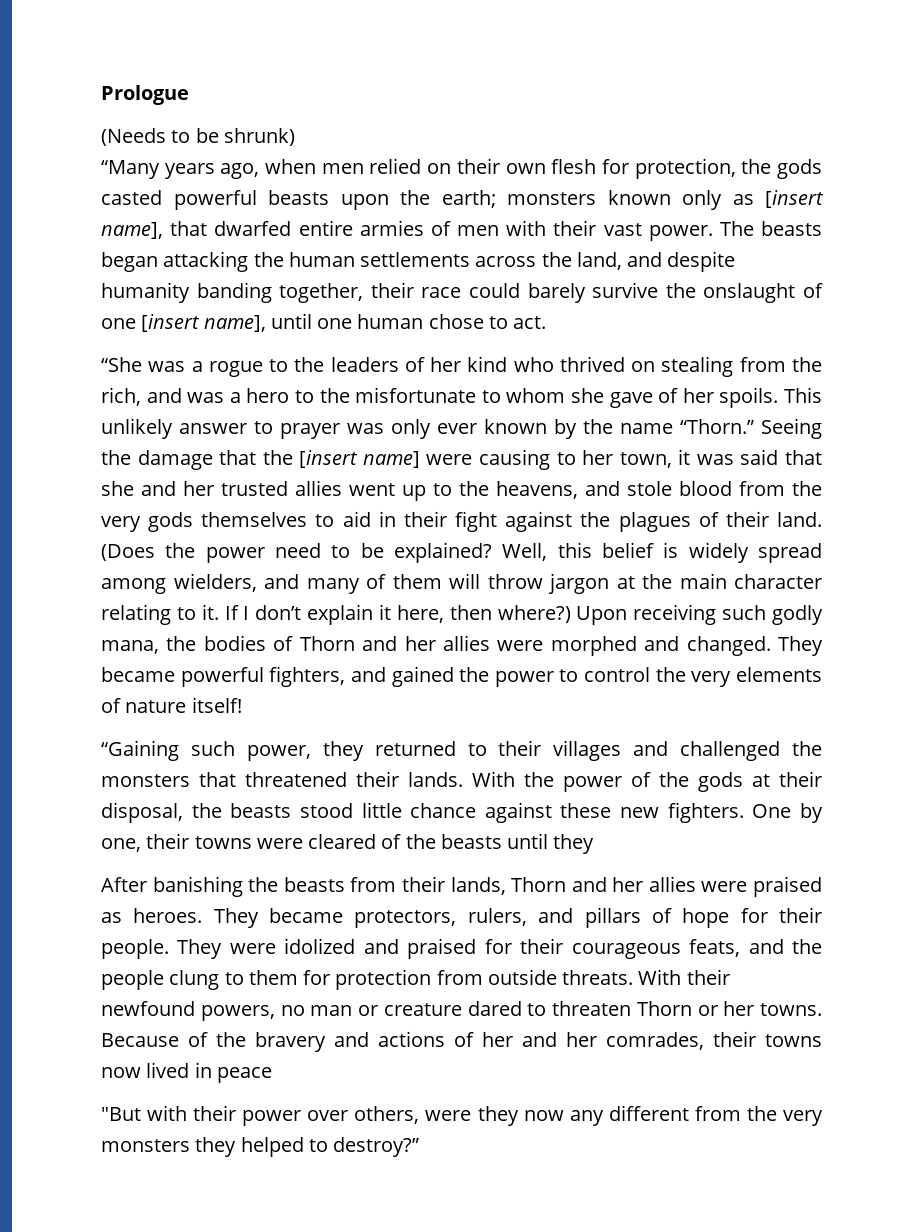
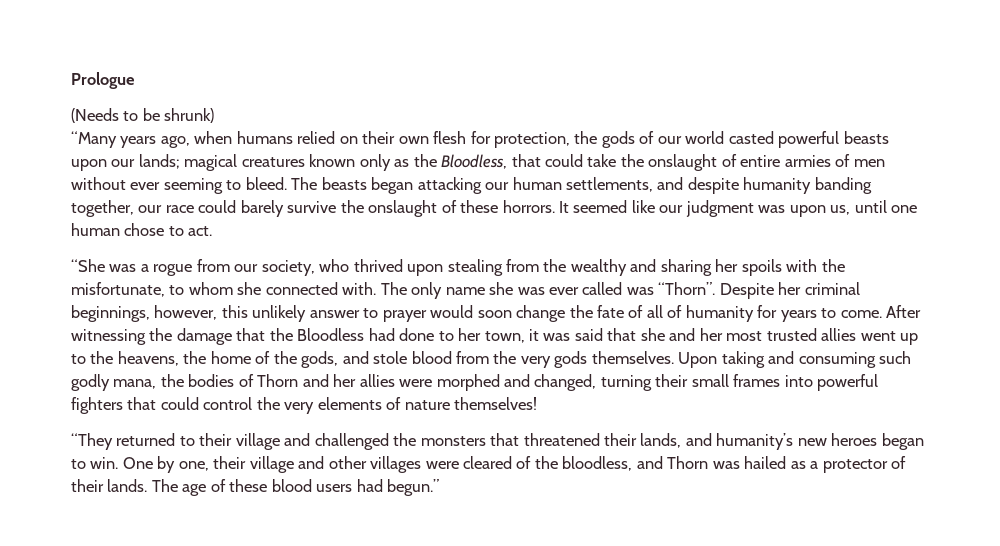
[321,163,364,174] men -> [236,131,293,144] humans
(822, 169) none -> [639,131,725,144] of our world
[400,190,824,210] [101,220,822,241] [101,251,622,272] the earth; monsters known only as [insert name], that dwarfed entire armies of men with their vast power. The beasts began attacking the human settlements across the land, -> [111,154,885,171] [71,177,654,194] our lands; magical creatures known only as the Bloodless, that could take the onslaught of entire armies of men without ever seeming to bleed. The beasts began attacking our human settlements,
[370,282,414,298] their -> [138,205,163,213] our
[101,314,266,332] one [insert name], -> [460,200,851,217] these horrors. It seemed like our judgment was upon us,
[269,356,508,372] to the leaders of her kind -> [196,259,315,276] from our society,
[631,361,656,372] on -> [407,264,444,276] upon
[101,387,823,408] [101,418,822,439] [101,449,550,470] rich, and was a hero to the misfortunate to whom she gave of her spoils. This unlikely answer to prayer was only ever known by the name “Thorn.” Seeing the damage that the [insert name] were causing -> [570,259,845,276] [71,282,860,299] [71,305,922,322] [71,328,435,345] wealthy and sharing her spoils with the misfortunate, to whom she connected with. The only name she was ever called was “Thorn”. Despite her criminal beginnings, however, this unlikely answer to prayer would soon change the fate of all of humanity for years to come. After witnessing the damage that the Bloodless had done
(214, 488) none -> [726,331,763,341] most
(578, 490) none -> [183,351,339,368] the home of the gods,
[201,511,822,532] [101,542,822,563] [101,573,822,594] [101,604,717,625] themselves to aid in their fight against the plagues of their land. (Does the power need to be explained? Well, this belief is widely spread among wielders, and many of them will throw jargon at the main character relating to it. If I don’t explain it here, then where?) Upon receiving -> [591,351,876,368] themselves. Upon taking and consuming
[686,636,823,656] [101,666,579,687] changed. They became powerful fighters, and gained the power to -> [534,374,879,391] [71,397,199,414] changed, turning their small frames into powerful fighters that could
[191,697,242,713] [101,740,364,761] itself! // “Gaining such power, they -> [454,397,538,410] [71,433,113,450] themselves! // “They
[553,740,622,761] villages -> [235,433,280,450] village
[408,771,822,792] [101,802,823,823] [101,833,595,854] [101,876,822,897] [101,907,823,928] [101,938,822,959] [101,969,730,990] [101,1001,822,1021] [101,1031,822,1052] [101,1062,272,1083] [101,1105,824,1126] [101,1137,420,1157] lands. With the power of the gods at their disposal, the beasts stood little chance against these new fighters. One by one, their towns were cleared of the beasts until they // After banishing the beasts from their lands, Thorn and her allies were praised as heroes. They became protectors, rulers, and pillars of hope for their people. They were idolized and praised for their courageous feats, and the people clung to them for protection from outside threats. With their newfound powers, no man or creature dared to threaten Thorn or her towns. Because of the bravery and actions of her and her comrades, their towns now lived in peace // "But with their power over others, were they now any different from the very monsters they helped to destroy?” -> [640,433,924,450] [71,456,907,473] [71,479,440,496] lands, and humanity’s new heroes began to win. One by one, their village and other villages were cleared of the bloodless, and Thorn was hailed as a protector of their lands. The age of these blood users had begun.”

